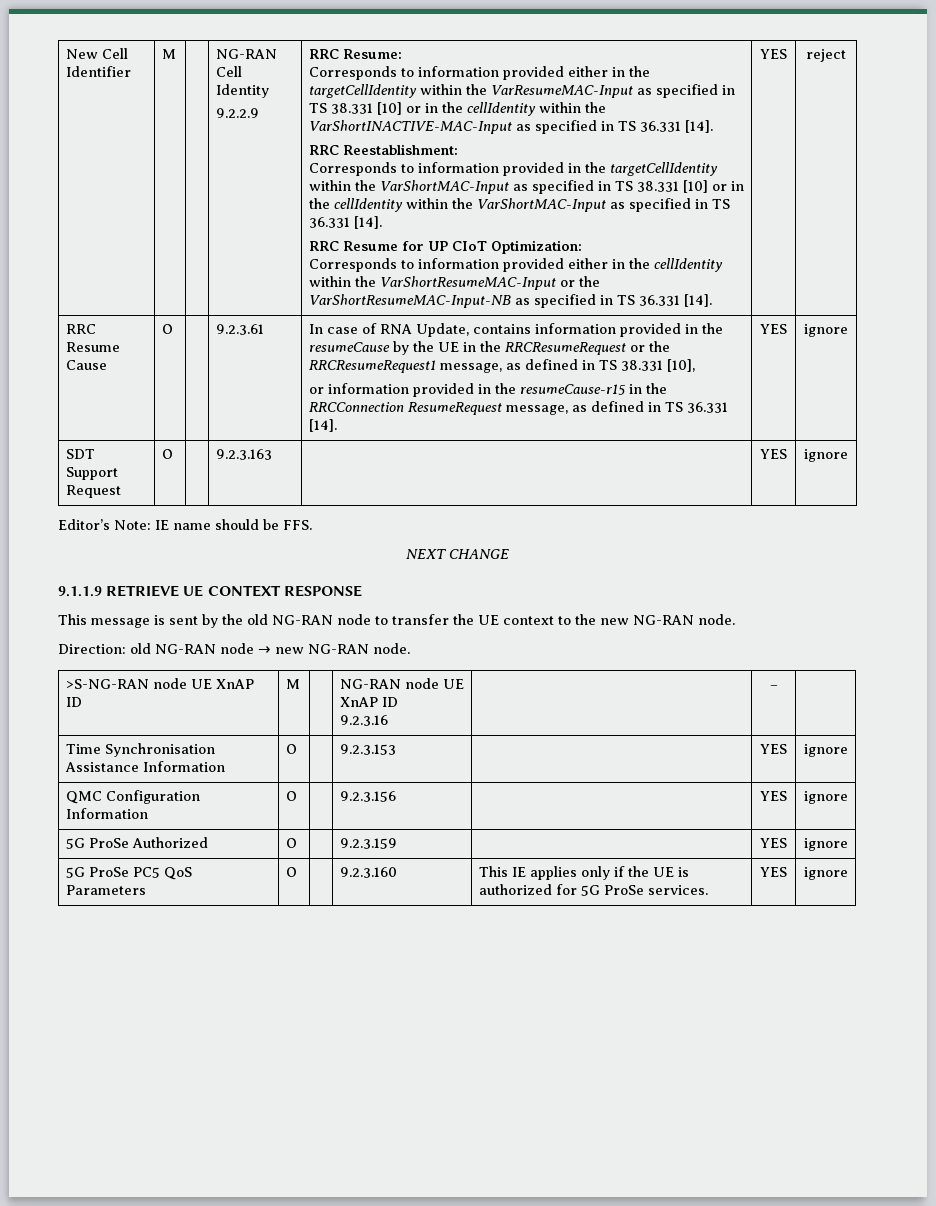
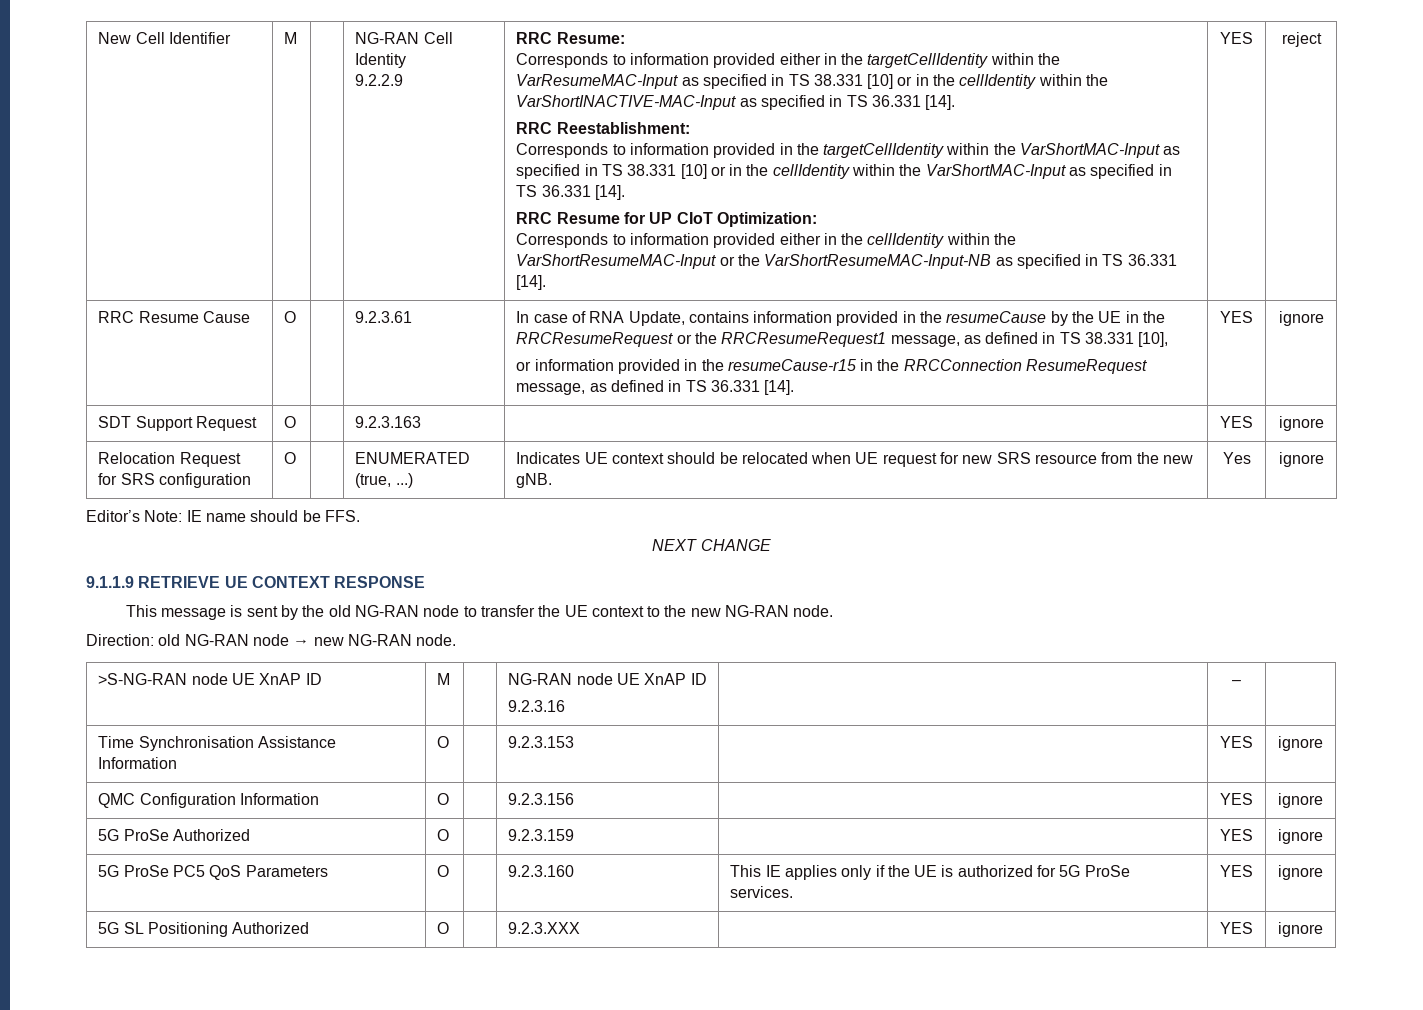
(848, 455) none -> [98,452,241,467] [98,473,251,488] [284,452,297,464] [355,452,471,464] [355,473,413,488] [516,452,1194,467] [516,473,553,488] [1222,452,1251,464] [1278,452,1324,467] // Relocation Request for SRS configuration | O | | ENUMERATED (true, ...) | Indicates UE context should be relocated when UE request for new SRS resource from the new gNB. | Yes | ignore
(848, 873) none -> [98,922,310,937] [437,922,450,934] [508,922,581,934] [1220,922,1253,934] [1278,922,1323,937] // 5G SL Positioning Authorized | O | | 9.2.3.XXX | | YES | ignore

